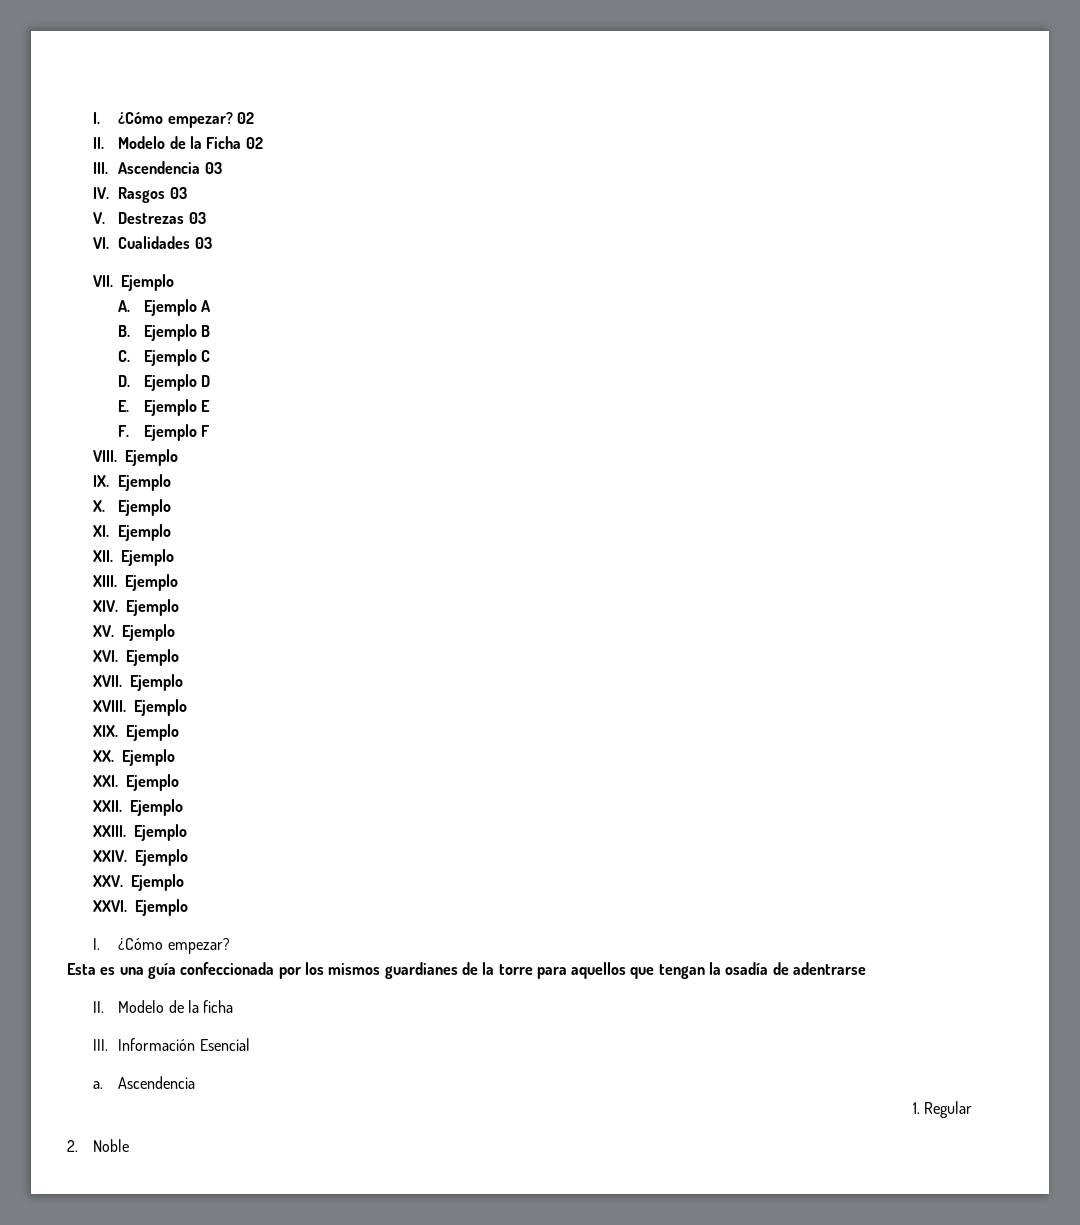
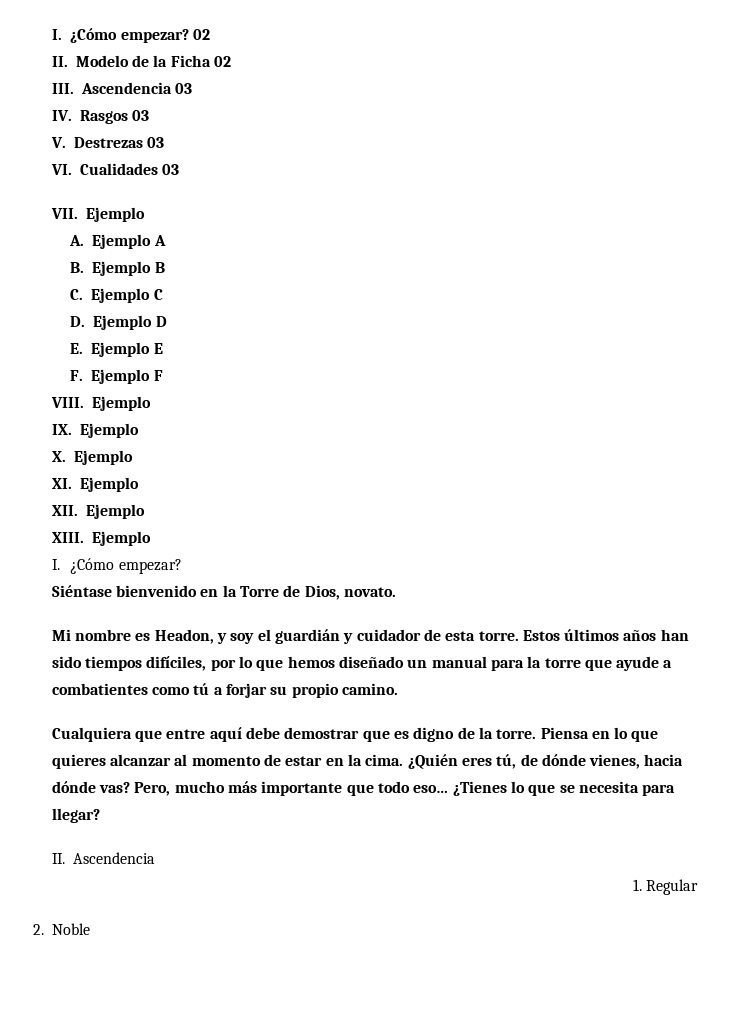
[92,599,179,616] [92,624,175,641] [92,649,179,666] [92,674,183,691] [92,699,187,716] [92,724,179,741] [92,749,175,766] [92,774,179,791] [92,799,183,816] [92,824,187,841] [92,849,188,866] [92,874,184,891] [92,899,188,916] [92,938,230,954] [67,962,867,979] [92,1000,234,1013] [92,1038,250,1051] [92,1081,103,1089] XIV. Ejemplo // XV. Ejemplo // XVI. Ejemplo // XVII. Ejemplo // XVIII. Ejemplo // XIX. Ejemplo // XX. Ejemplo // XXI. Ejemplo // XXII. Ejemplo // XXIII. Ejemplo // XXIV. Ejemplo // XXV. Ejemplo // XXVI. Ejemplo // I. ¿Cómo empezar? // Esta es una guía confeccionada por los mismos guardianes de la torre para aquellos que tengan la osadía de adentrarse // II. Modelo de la ficha // III. Información Esencial // a. -> [51,558,182,574] [51,585,396,600] [51,629,689,644] [51,656,673,671] [51,683,398,698] [51,727,659,742] [51,754,684,769] [51,781,676,796] [51,808,100,823] [51,853,65,864] I. ¿Cómo empezar? // Siéntase bienvenido en la Torre de Dios, novato. // Mi nombre es Headon, y soy el guardián y cuidador de esta torre. Estos últimos años han sido tiempos difíciles, por lo que hemos diseñado un manual para la torre que ayude a combatientes como tú a forjar su propio camino. // Cualquiera que entre aquí debe demostrar que es digno de la torre. Piensa en lo que quieres alcanzar al momento de estar en la cima. ¿Quién eres tú, de dónde vienes, hacia dónde vas? Pero, mucho más importante que todo eso… ¿Tienes lo que se necesita para llegar? // II.

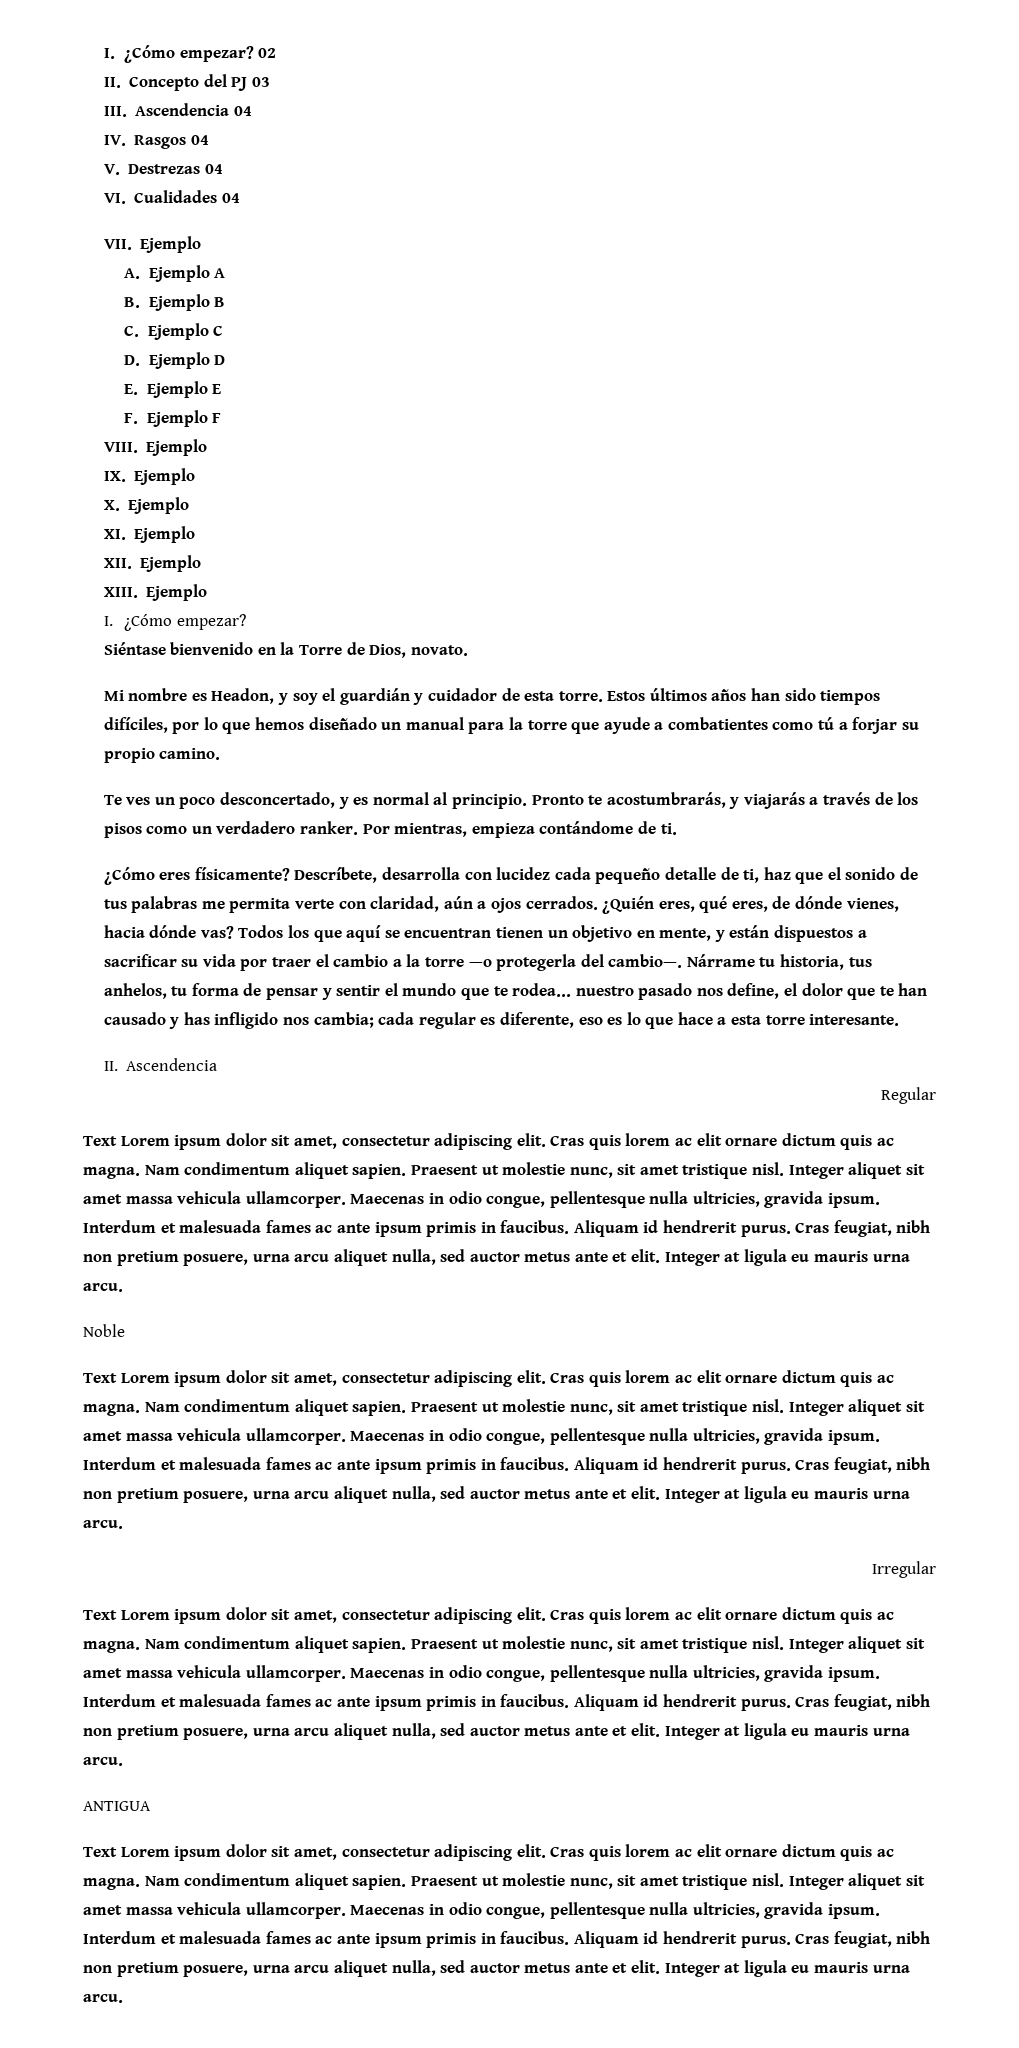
[75,55,231,67] Modelo de la Ficha 02 -> [129,74,270,91] Concepto del PJ 03
[174,83,192,94] 03 -> [233,106,252,116] 04
[131,110,149,121] 03 -> [190,135,209,145] 04
[146,137,164,148] 03 -> [204,164,223,174] 04
[161,164,179,175] 03 -> [221,193,240,203] 04
[51,727,659,742] [51,754,517,769] Cualquiera que entre aquí debe demostrar que es digno de la torre. Piensa en lo que quieres alcanzar al momento de estar en la cima. ¿Quién eres tú, -> [103,792,919,809] [103,821,677,838] [103,867,919,885] [103,896,768,914] Te ves un poco desconcertado, y es normal al principio. Pronto te acostumbrarás, y viajarás a través de los pisos como un verdadero ranker. Por mientras, empieza contándome de ti. // ¿Cómo eres físicamente? Descríbete, desarrolla con lucidez cada pequeño detalle de ti, haz que el sonido de tus palabras me permita verte con claridad, aún a ojos cerrados. ¿Quién eres, qué eres,
[134,781,676,796] [51,808,100,823] Pero, mucho más importante que todo eso… ¿Tienes lo que se necesita para llegar? -> [238,925,867,942] [103,954,872,971] [103,983,928,1000] [103,1012,900,1029] Todos los que aquí se encuentran tienen un objetivo en mente, y están dispuestos a sacrificar su vida por traer el cambio a la torre —o protegerla del cambio—. Nárrame tu historia, tus anhelos, tu forma de pensar y sentir el mundo que te rodea… nuestro pasado nos define, el dolor que te han causado y has infligido nos cambia; cada regular es diferente, eso es lo que hace a esta torre interesante.
[632,879,642,891] 1. -> (218, 1064) none
[33,923,90,935] 2. Noble -> [83,1133,895,1150] [83,1162,925,1179] [83,1191,881,1208] [83,1220,931,1237] [83,1249,910,1266] [83,1283,123,1292] [83,1324,125,1337] [83,1370,895,1387] [83,1399,925,1416] [83,1428,881,1445] [83,1457,931,1474] [83,1486,910,1503] [83,1520,123,1529] [872,1561,936,1578] [83,1607,895,1624] [83,1636,925,1653] [83,1665,881,1682] [83,1694,931,1711] [83,1723,910,1740] [83,1757,123,1766] [83,1801,151,1811] [83,1844,895,1861] [83,1873,925,1890] [83,1902,881,1919] [83,1931,931,1948] [83,1960,910,1977] [83,1994,123,2003] Text Lorem ipsum dolor sit amet, consectetur adipiscing elit. Cras quis lorem ac elit ornare dictum quis ac magna. Nam condimentum aliquet sapien. Praesent ut molestie nunc, sit amet tristique nisl. Integer aliquet sit amet massa vehicula ullamcorper. Maecenas in odio congue, pellentesque nulla ultricies, gravida ipsum. Interdum et malesuada fames ac ante ipsum primis in faucibus. Aliquam id hendrerit purus. Cras feugiat, nibh non pretium posuere, urna arcu aliquet nulla, sed auctor metus ante et elit. Integer at ligula eu mauris urna arcu. // Noble // Text Lorem ipsum dolor sit amet, consectetur adipiscing elit. Cras quis lorem ac elit ornare dictum quis ac magna. Nam condimentum aliquet sapien. Praesent ut molestie nunc, sit amet tristique nisl. Integer aliquet sit amet massa vehicula ullamcorper. Maecenas in odio congue, pellentesque nulla ultricies, gravida ipsum. Interdum et malesuada fames ac ante ipsum primis in faucibus. Aliquam id hendrerit purus. Cras feugiat, nibh non pretium posuere, urna arcu aliquet nulla, sed auctor metus ante et elit. Integer at ligula eu mauris urna arcu. // Irregular // Text Lorem ipsum dolor sit amet, consectetur adipiscing elit. Cras quis lorem ac elit ornare dictum quis ac magna. Nam condimentum aliquet sapien. Praesent ut molestie nunc, sit amet tristique nisl. Integer aliquet sit amet massa vehicula ullamcorper. Maecenas in odio congue, pellentesque nulla ultricies, gravida ipsum. Interdum et malesuada fames ac ante ipsum primis in faucibus. Aliquam id hendrerit purus. Cras feugiat, nibh non pretium posuere, urna arcu aliquet nulla, sed auctor metus ante et elit. Integer at ligula eu mauris urna arcu. // ANTIGUA // Text Lorem ipsum dolor sit amet, consectetur adipiscing elit. Cras quis lorem ac elit ornare dictum quis ac magna. Nam condimentum aliquet sapien. Praesent ut molestie nunc, sit amet tristique nisl. Integer aliquet sit amet massa vehicula ullamcorper. Maecenas in odio congue, pellentesque nulla ultricies, gravida ipsum. Interdum et malesuada fames ac ante ipsum primis in faucibus. Aliquam id hendrerit purus. Cras feugiat, nibh non pretium posuere, urna arcu aliquet nulla, sed auctor metus ante et elit. Integer at ligula eu mauris urna arcu.

